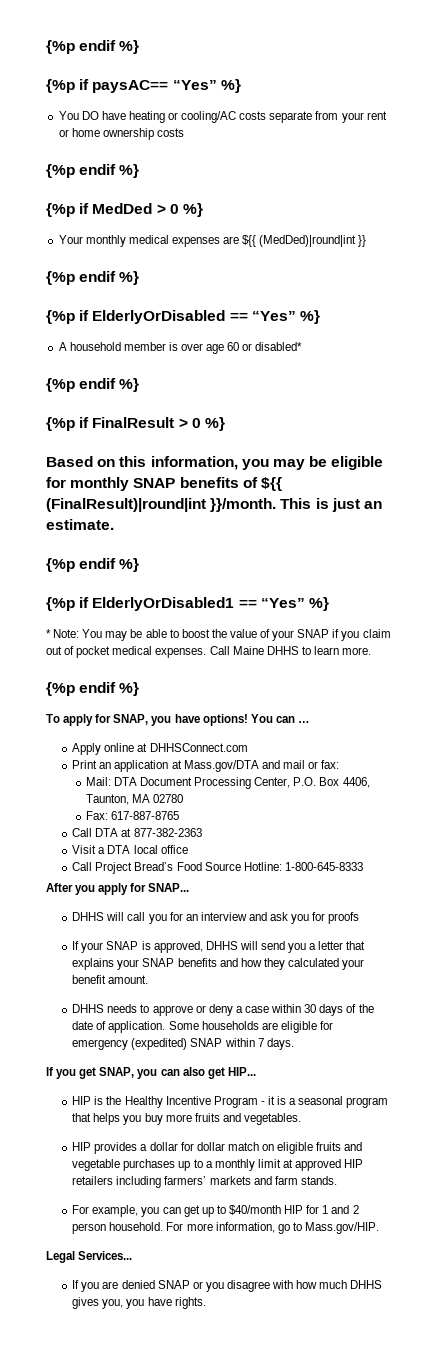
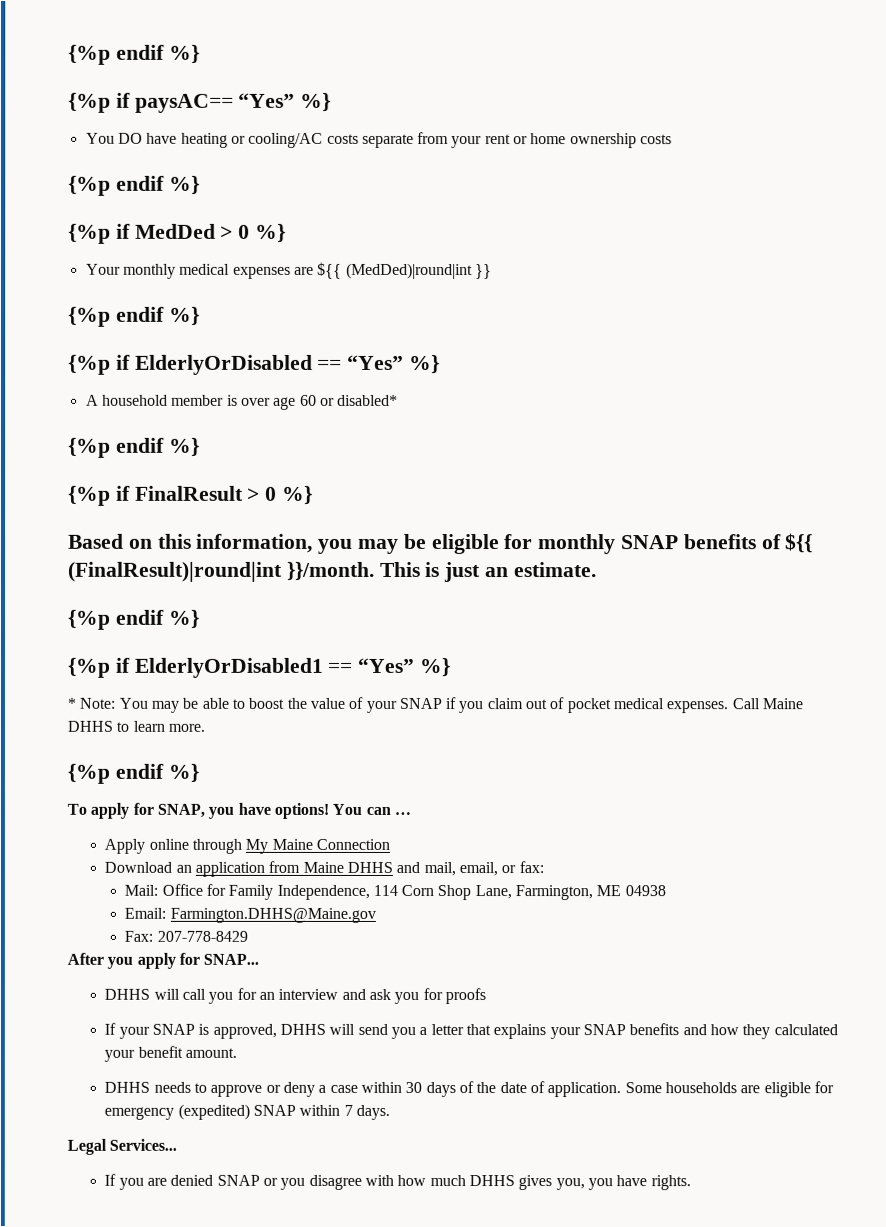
[137,743,248,752] [72,760,340,772] [85,777,370,789] [85,794,184,805] [85,811,179,820] [72,828,202,837] [72,845,188,854] [72,862,363,874] at DHHSConnect.com // Print an application at Mass.gov/DTA and mail or fax: // Mail: DTA Document Processing Center, P.O. Box 4406, Taunton, MA 02780 // Fax: 617-887-8765 // Call DTA at 877-382-2363 // Visit a DTA local office // Call Project Bread’s Food Source Hotline: 1-800-645-8333 -> [192,838,391,854] [104,860,544,877] [124,883,666,901] [124,907,376,923] [124,930,248,942] through My Maine Connection // Download an application from Maine DHHS and mail, email, or fax: // Mail: Office for Family Independence, 114 Corn Shop Lane, Farmington, ME 04938 // Email: Farmington.DHHS@Maine.gov // Fax: 207-778-8429
[46,1067,256,1079] [72,1096,389,1108] [72,1113,301,1125] [72,1142,363,1154] [72,1159,364,1171] [72,1176,337,1188] [72,1205,359,1217] [72,1222,379,1234] // If you get SNAP, you can also get HIP... // HIP is the Healthy Incentive Program - it is a seasonal program that helps you buy more fruits and vegetables. // HIP provides a dollar for dollar match on eligible fruits and vegetable purchases up to a monthly limit at approved HIP retailers including farmers’ markets and farm stands. // For example, you can get up to $40/month HIP for 1 and 2 person household. For more information, go to Mass.gov/HIP. -> (391, 1112) none

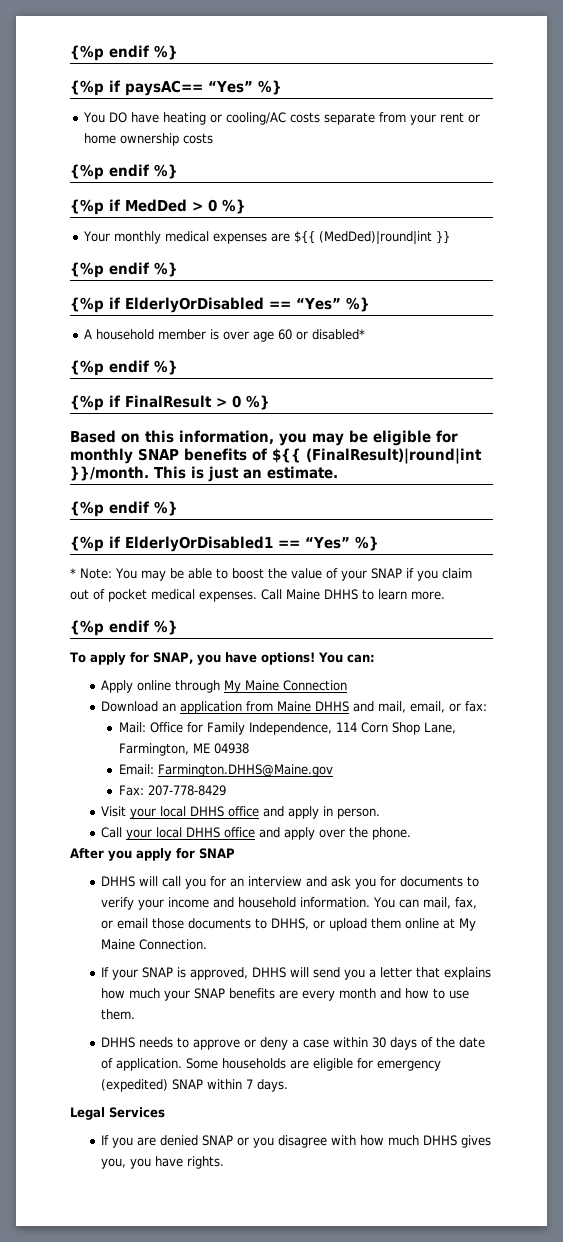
[365,806,411,815] can … -> [346,654,375,663] can:
(248, 936) none -> [101,806,381,819] [101,827,412,840] // Visit your local DHHS office and apply in person. // Call your local DHHS office and apply over the phone.
[203,953,260,965] SNAP... -> [199,848,235,859] SNAP
[444,988,486,1005] proofs -> [400,876,480,887] [101,897,478,910] [101,918,477,931] [101,939,208,950] documents to verify your income and household information. You can mail, fax, or email those documents to DHHS, or upload them online at My Maine Connection.
(547, 1032) none -> [101,988,161,999] how much
[682,1024,838,1040] [104,1045,238,1062] and how they calculated your benefit amount. -> [279,988,470,1001] [101,1009,136,1020] are every month and how to use them.
[109,1138,178,1151] Services... -> [109,1107,165,1118] Services

